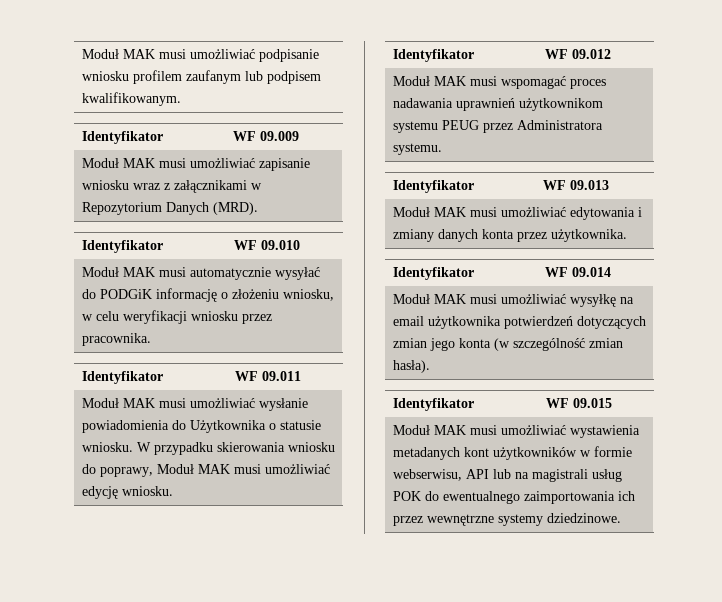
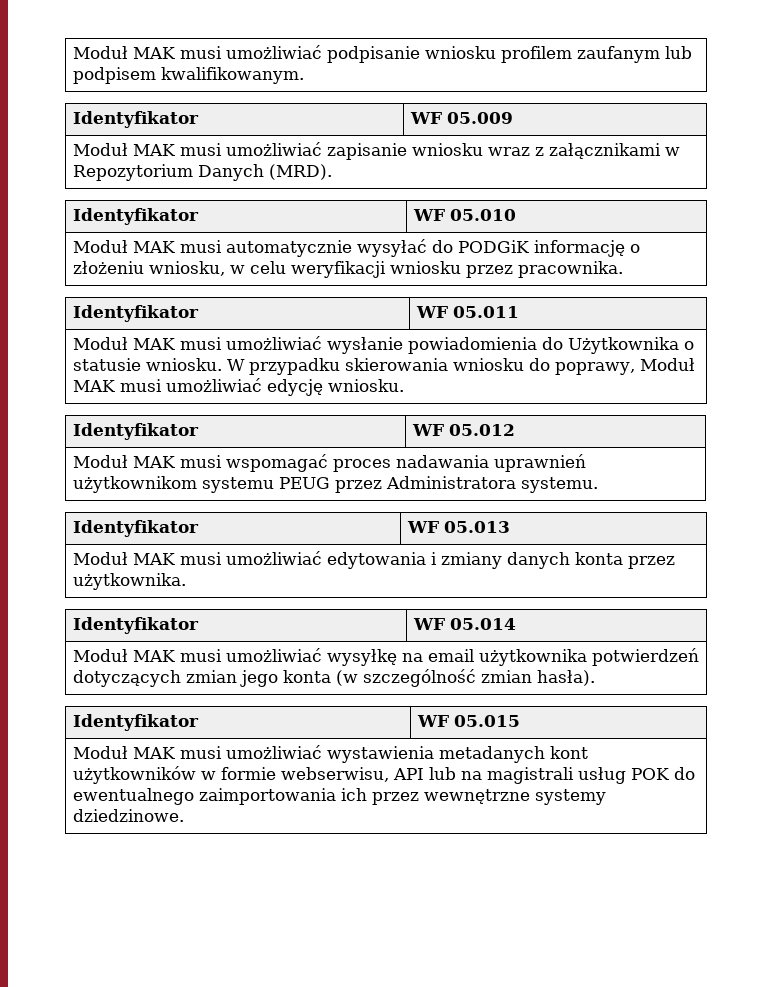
[259,131,299,141] 09.009 -> [446,112,513,124] 05.009
[260,240,300,250] 09.010 -> [449,209,516,221] 05.010
[261,371,301,381] 09.011 -> [452,306,519,318] 05.011
[571,49,611,59] 09.012 -> [448,424,515,436] 05.012
[569,180,609,190] 09.013 -> [443,521,510,533] 05.013
[571,267,611,277] 09.014 -> [449,618,516,630] 05.014
[572,398,612,408] 09.015 -> [453,715,520,727] 05.015

